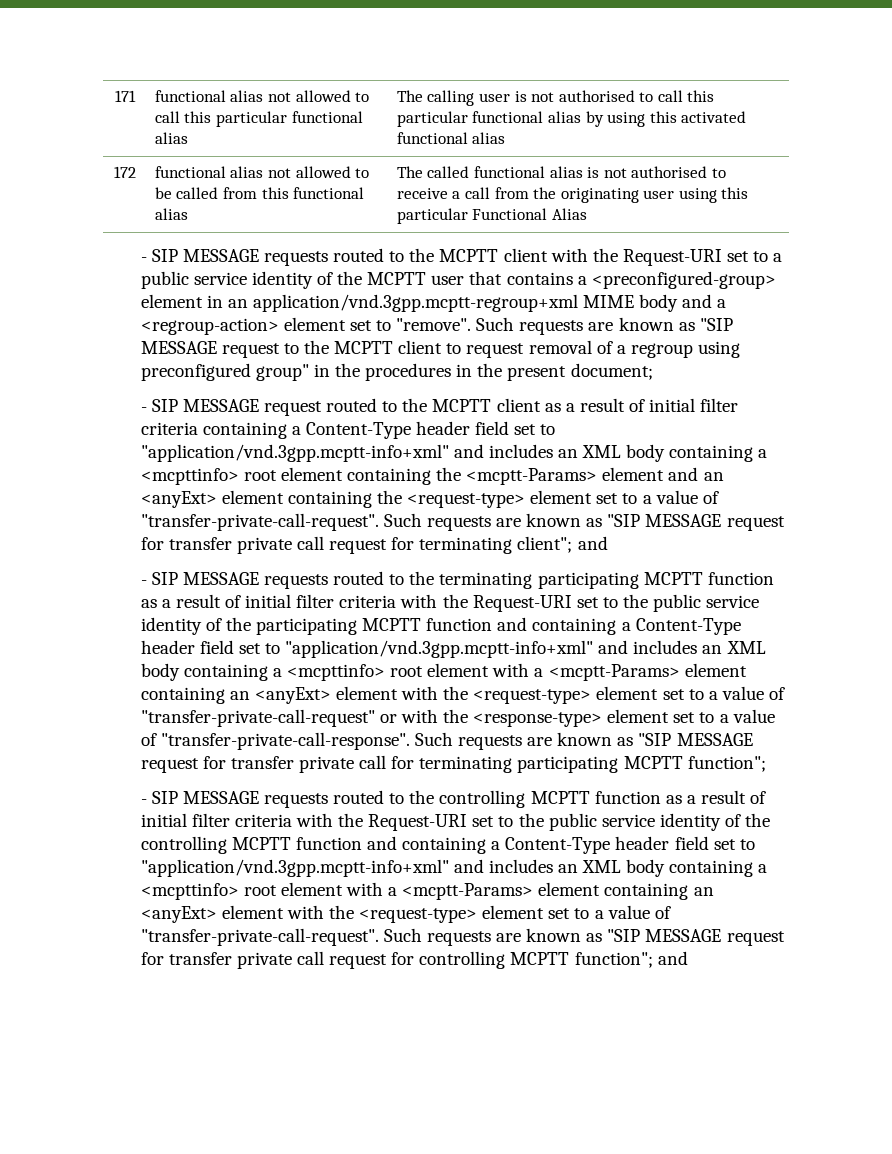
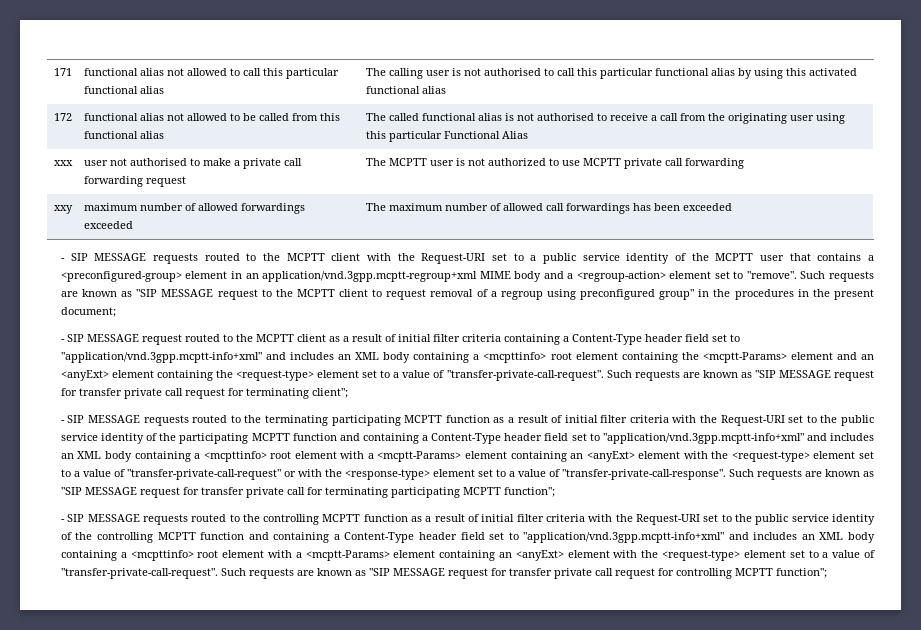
(587, 214) none -> [54,160,73,166] [84,158,303,169] [84,176,187,187] [366,158,745,169] [54,205,73,214] [84,203,306,214] [84,221,134,229] [366,203,733,214] // xxx | user not authorised to make a private call forwarding request | The MCPTT user is not authorized to use MCPTT private call forwarding // xxy | maximum number of allowed forwardings exceeded | The maximum number of allowed call forwardings has been exceeded
[577,536,608,550] and -> (348, 393) none
[657,951,688,965] and -> (827, 573) none

